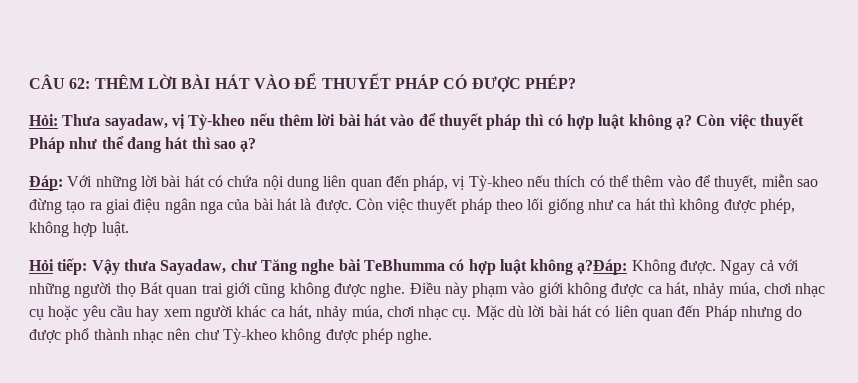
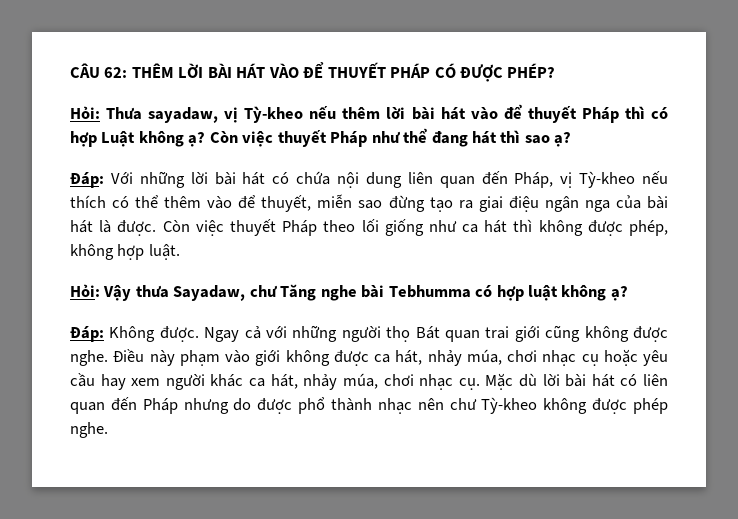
[486,114,522,130] pháp -> [581,107,619,123] Pháp
[598,114,626,129] luật -> [101,130,136,147] Luật
[413,175,449,191] pháp, -> [514,172,554,188] Pháp,
[460,198,492,214] pháp -> [282,220,318,236] Pháp
[29,258,88,275] Hỏi tiếp: -> [70,284,100,297] Hỏi:
[363,259,628,275] TeBhumma có hợp luật không ạ?Đáp: -> [388,284,628,301] [70,326,104,342] Tebhumma có hợp luật không ạ? // Đáp:

